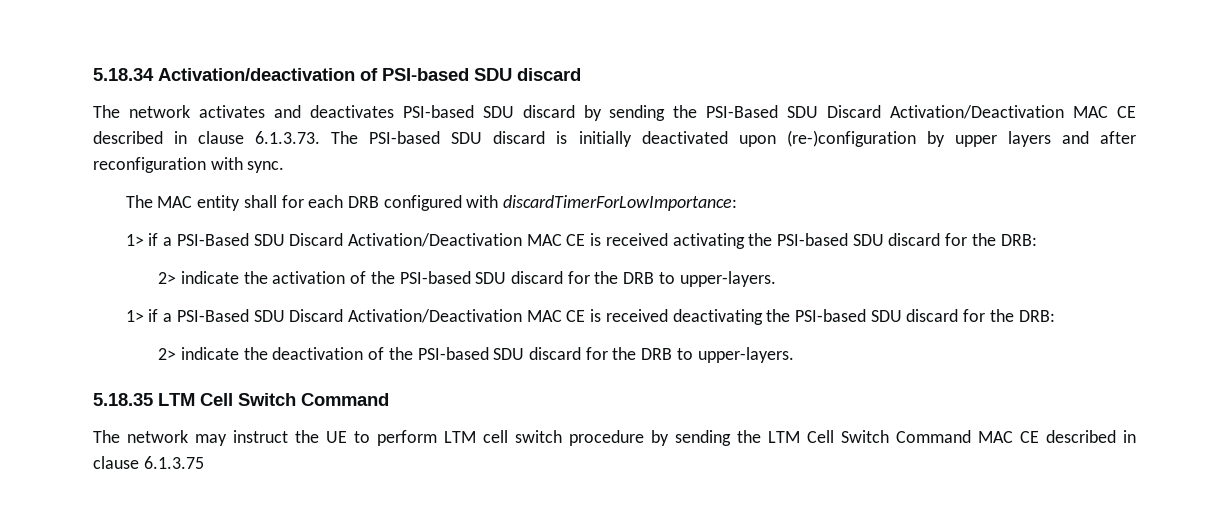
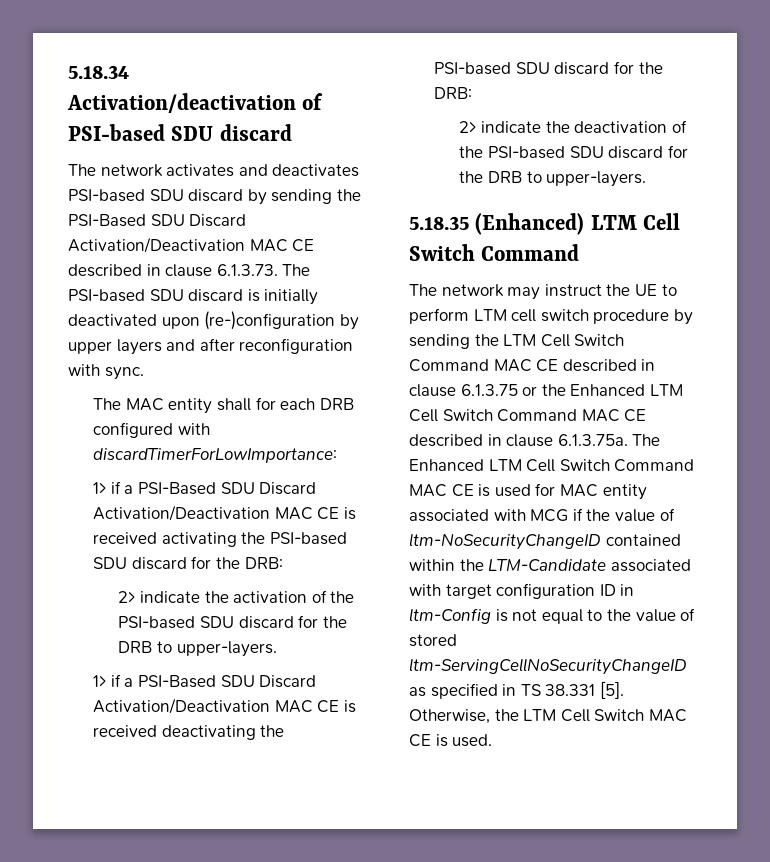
(153, 399) none -> [475,213,585,235] (Enhanced)
(204, 462) none -> [522,384,683,396] [409,409,647,422] [409,434,661,447] [409,459,695,472] [409,483,647,500] [409,508,675,522] [409,533,681,550] [409,559,691,572] [409,583,635,599] [409,608,696,624] [409,634,457,647] [409,658,687,675] [409,681,624,699] [409,709,687,724] [409,734,493,747] or the Enhanced LTM Cell Switch Command MAC CE described in clause 6.1.3.75a. The Enhanced LTM Cell Switch Command MAC CE is used for MAC entity associated with MCG if the value of ltm-NoSecurityChangeID contained within the LTM-Candidate associated with target configuration ID in ltm-Config is not equal to the value of stored ltm-ServingCellNoSecurityChangeID as specified in TS 38.331 [5]. Otherwise, the LTM Cell Switch MAC CE is used.

